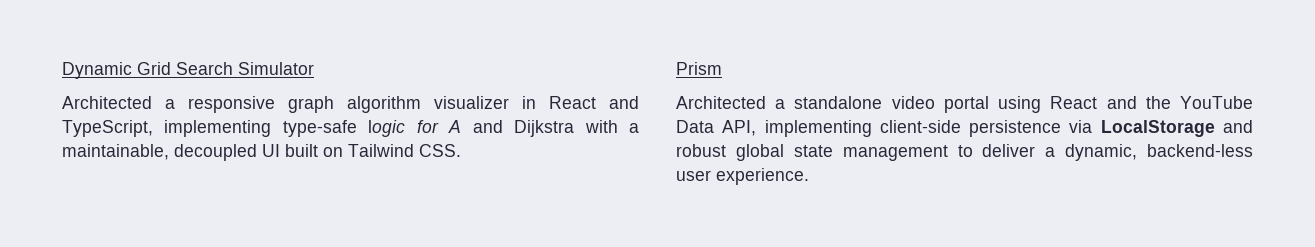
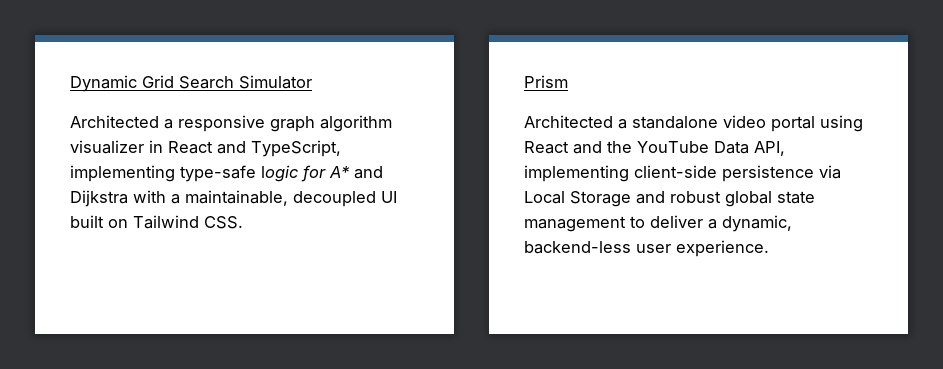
[448,120,462,133] A -> [329,166,350,178] A*
[1100,120,1215,137] LocalStorage -> [524,191,631,207] Local Storage

